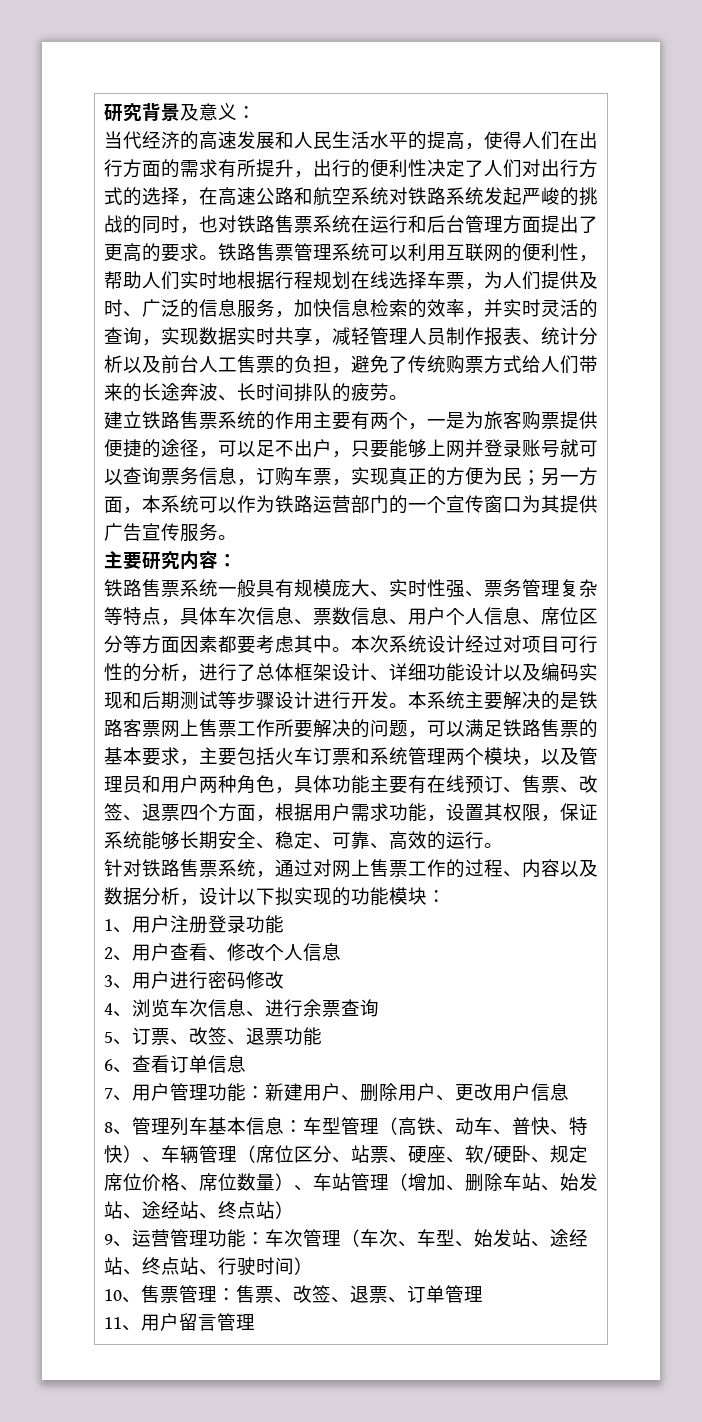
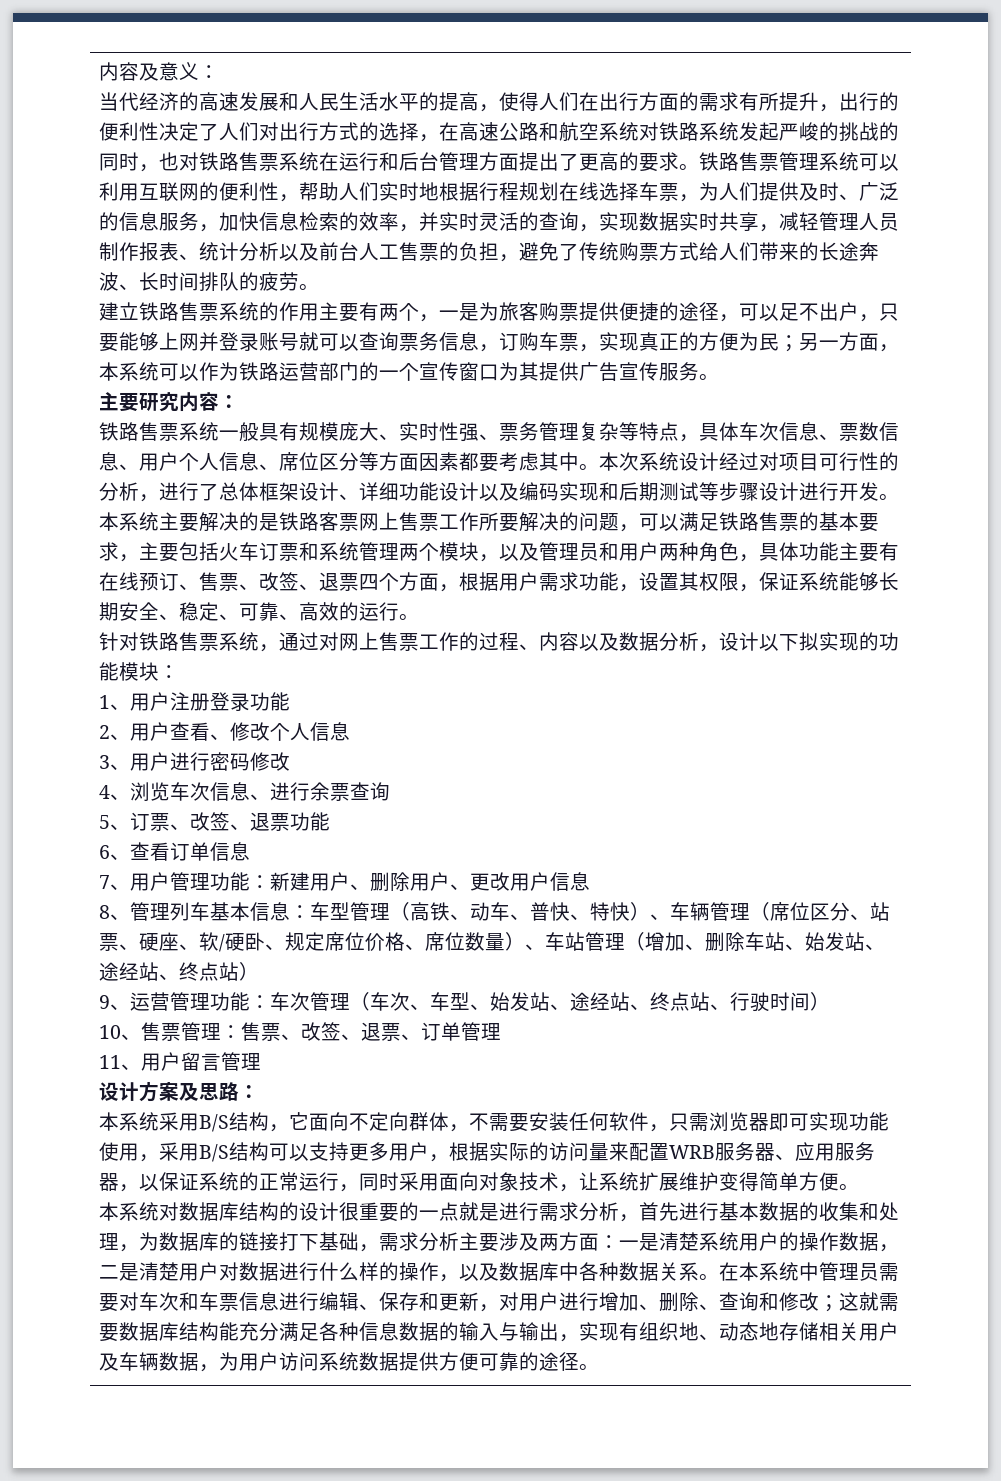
[103,103,180,122] 研究背景 -> [98,62,139,81] 内容
(255, 1322) none -> [98,1081,259,1102] [98,1112,889,1132] [98,1142,875,1162] [98,1172,859,1192] [98,1202,899,1222] [98,1232,899,1252] [98,1262,899,1282] [98,1292,899,1312] [98,1322,899,1342] [98,1352,599,1372] // 设计方案及思路： // 本系统采用B/S结构，它面向不定向群体，不需要安装任何软件，只需浏览器即可实现功能使用，采用B/S结构可以支持更多用户，根据实际的访问量来配置WRB服务器、应用服务器，以保证系统的正常运行，同时采用面向对象技术，让系统扩展维护变得简单方便。 // 本系统对数据库结构的设计很重要的一点就是进行需求分析，首先进行基本数据的收集和处理，为数据库的链接打下基础，需求分析主要涉及两方面：一是清楚系统用户的操作数据，二是清楚用户对数据进行什么样的操作，以及数据库中各种数据关系。在本系统中管理员需要对车次和车票信息进行编辑、保存和更新，对用户进行增加、删除、查询和修改；这就需要数据库结构能充分满足各种信息数据的输入与输出，实现有组织地、动态地存储相关用户及车辆数据，为用户访问系统数据提供方便可靠的途径。

